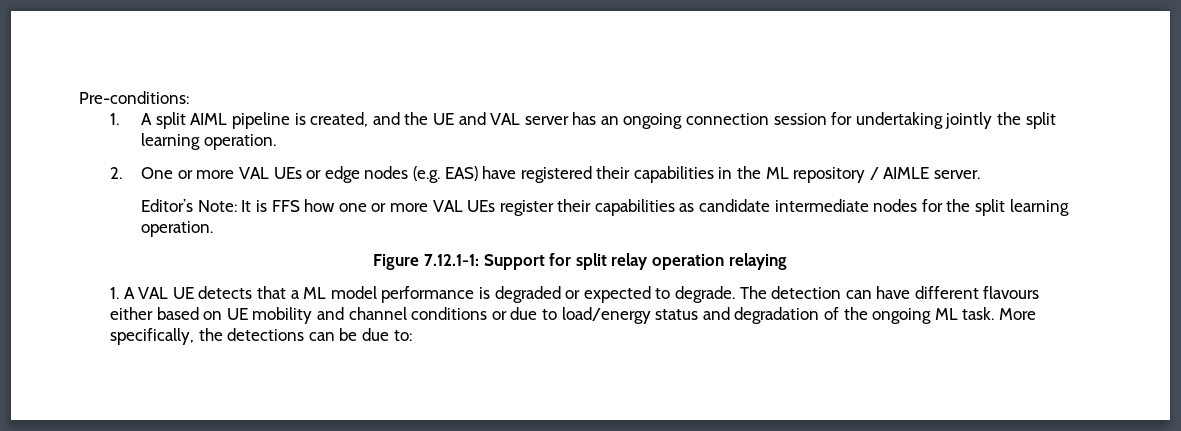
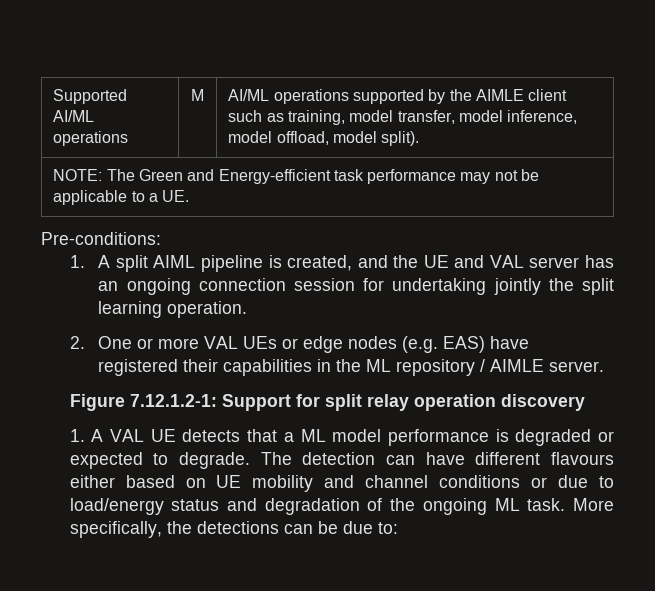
(79, 97) none -> [53,89,128,104] [53,110,95,122] [53,131,129,146] [191,89,204,101] [228,89,568,104] [228,110,578,125] [228,131,420,146] [53,169,540,184] [53,190,190,205] Supported AI/ML operations | M | AI/ML operations supported by the AIMLE client such as training, model transfer, model inference, model offload, model split). // NOTE: The Green and Energy-efficient task performance may not be applicable to a UE. //
[141,199,1069,216] [141,221,214,237] // Editor’s Note: It is FFS how one or more VAL UEs register their capabilities as candidate intermediate nodes for the split learning operation. -> (605, 366) none
[424,254,480,266] 7.12.1-1: -> [130,394,217,407] 7.12.1.2-1:
[728,253,787,270] relaying -> [501,394,585,411] discovery

